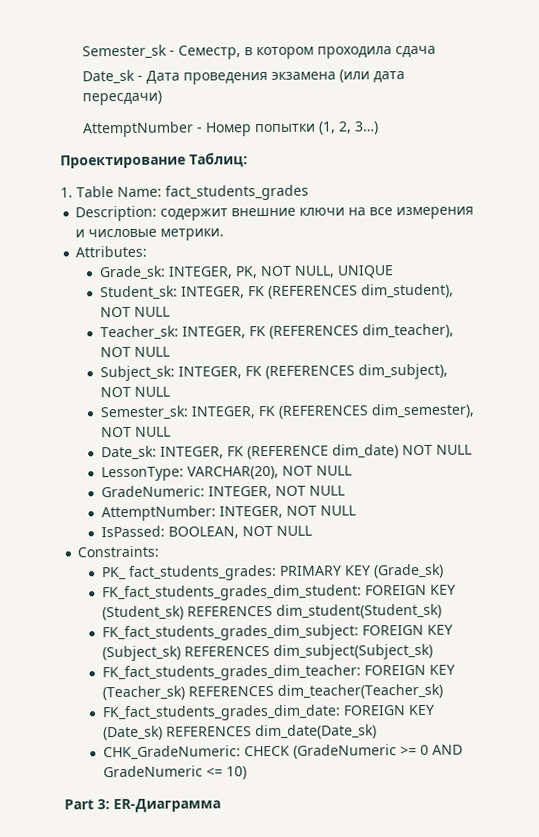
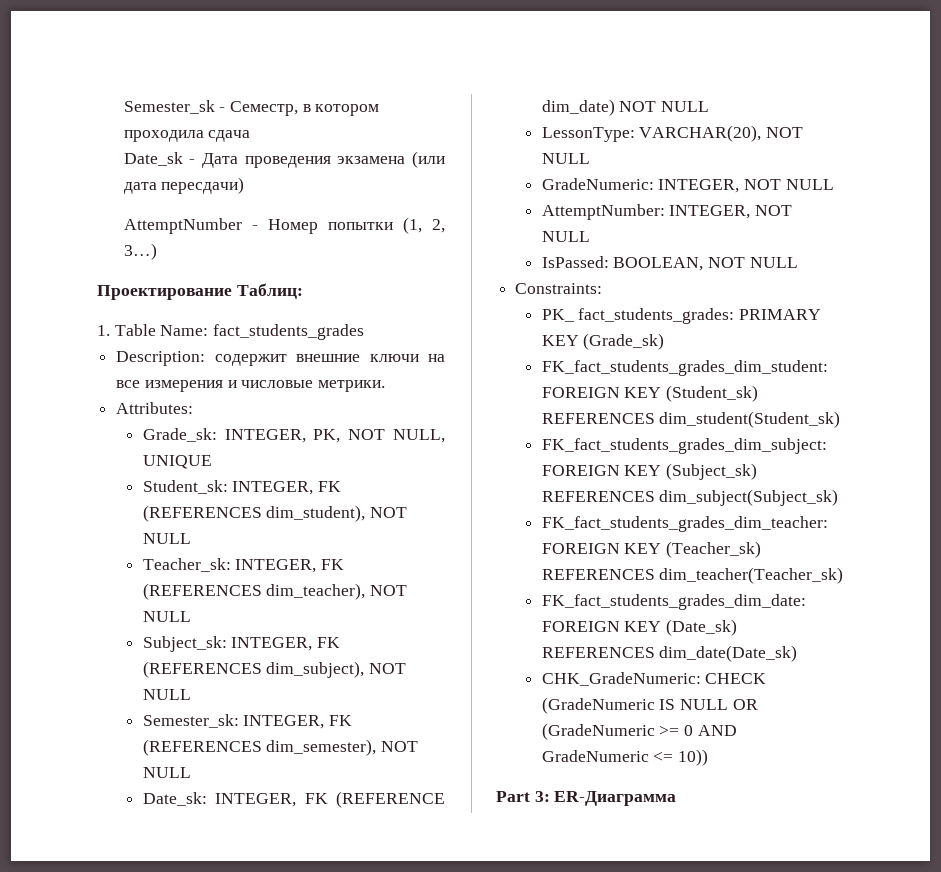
(397, 751) none -> [659,699,758,710] [541,723,655,740] IS NULL OR (GradeNumeric
[225,766,247,780] 10) -> [678,749,709,766] 10))

